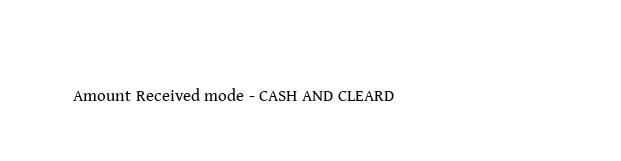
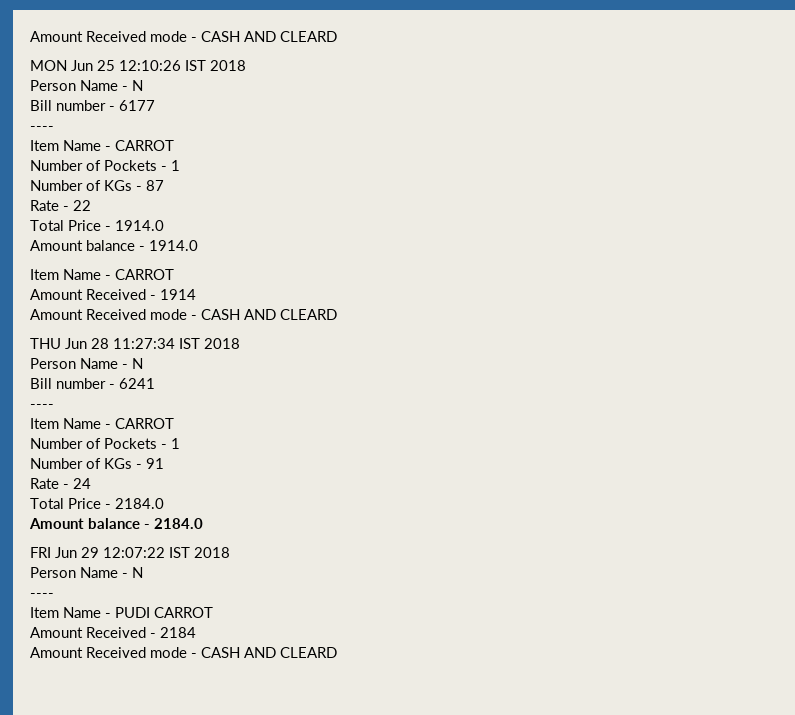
[73,88,394,101] Amount Received mode - CASH AND CLEARD -> [30,31,337,42] [30,60,246,71] [30,80,143,91] [30,100,155,111] [30,126,54,131] [30,140,174,151] [30,160,180,171] [30,180,164,191] [30,200,91,211] [30,220,164,231] [30,240,198,251] [30,269,174,280] [30,289,196,300] [30,309,337,320] [30,338,240,349] [30,358,143,369] [30,378,155,389] [30,404,54,409] [30,418,174,429] [30,438,180,449] [30,458,164,469] [30,478,91,489] [30,498,164,509] [29,518,203,529] [30,547,230,558] [30,567,143,578] [30,593,54,598] [30,607,213,618] [30,627,196,638] [30,647,337,658] Amount Received mode - CASH AND CLEARD // MON Jun 25 12:10:26 IST 2018 // Person Name - N // Bill number - 6177 // ---- // Item Name - CARROT // Number of Pockets - 1 // Number of KGs - 87 // Rate - 22 // Total Price - 1914.0 // Amount balance - 1914.0 // Item Name - CARROT // Amount Received - 1914 // Amount Received mode - CASH AND CLEARD // THU Jun 28 11:27:34 IST 2018 // Person Name - N // Bill number - 6241 // ---- // Item Name - CARROT // Number of Pockets - 1 // Number of KGs - 91 // Rate - 24 // Total Price - 2184.0 // Amount balance - 2184.0 // FRI Jun 29 12:07:22 IST 2018 // Person Name - N // ---- // Item Name - PUDI CARROT // Amount Received - 2184 // Amount Received mode - CASH AND CLEARD

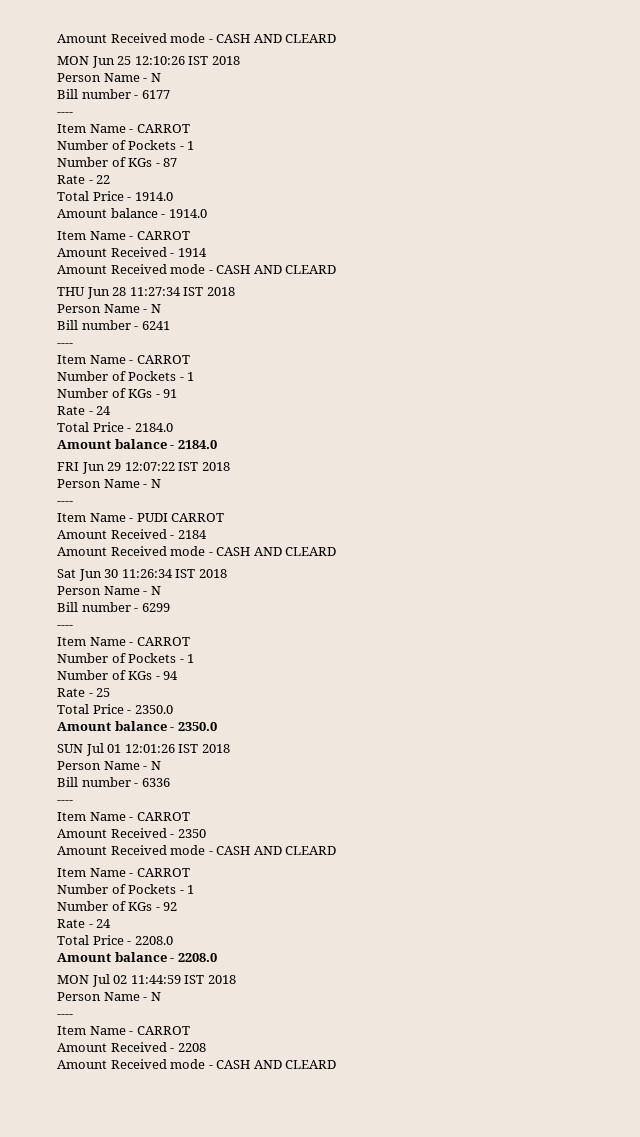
(337, 652) none -> [57,569,227,581] [57,586,161,595] [57,602,170,612] [57,625,73,629] [57,637,190,646] [57,653,195,663] [57,670,179,680] [57,688,111,697] [57,704,173,714] [57,721,217,731] [57,743,230,756] [57,761,161,770] [57,777,170,787] [57,800,73,804] [57,812,190,821] [57,828,206,838] [57,845,337,855] [57,868,190,877] [57,884,195,894] [57,901,178,911] [57,919,112,928] [57,935,173,945] [57,952,217,962] [57,974,236,987] [57,992,161,1001] [57,1014,73,1018] [57,1026,190,1035] [57,1042,206,1052] [57,1059,337,1069] // Sat Jun 30 11:26:34 IST 2018 // Person Name - N // Bill number - 6299 // ---- // Item Name - CARROT // Number of Pockets - 1 // Number of KGs - 94 // Rate - 25 // Total Price - 2350.0 // Amount balance - 2350.0 // SUN Jul 01 12:01:26 IST 2018 // Person Name - N // Bill number - 6336 // ---- // Item Name - CARROT // Amount Received - 2350 // Amount Received mode - CASH AND CLEARD // Item Name - CARROT // Number of Pockets - 1 // Number of KGs - 92 // Rate - 24 // Total Price - 2208.0 // Amount balance - 2208.0 // MON Jul 02 11:44:59 IST 2018 // Person Name - N // ---- // Item Name - CARROT // Amount Received - 2208 // Amount Received mode - CASH AND CLEARD

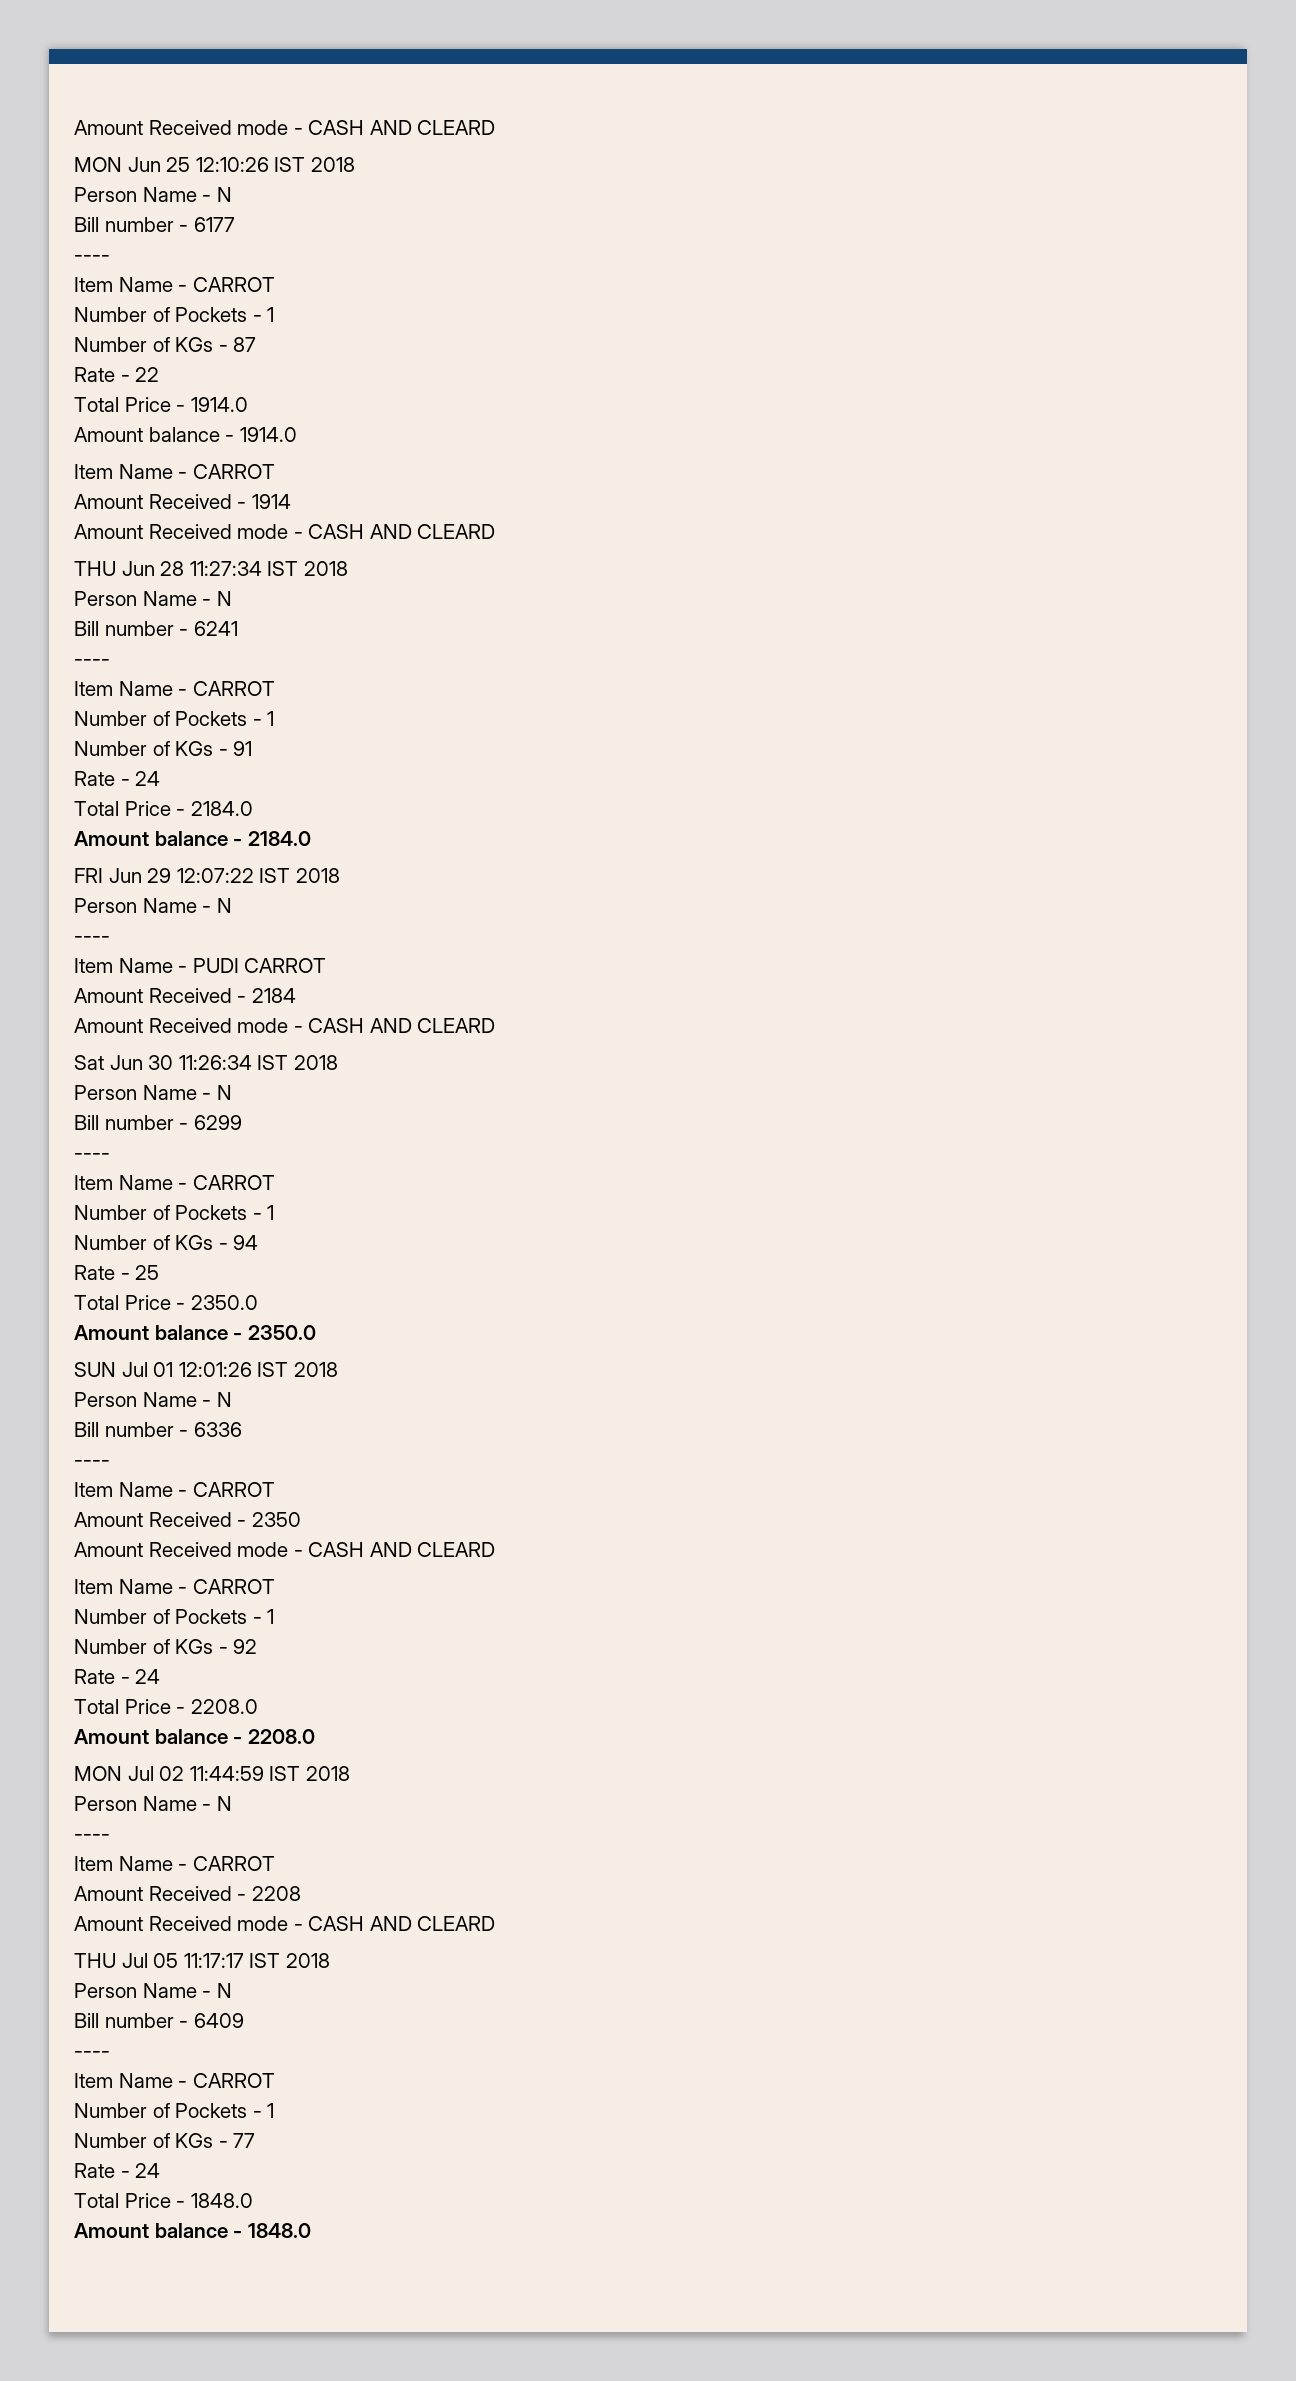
(337, 1064) none -> [74,1953,330,1968] [74,1983,232,1998] [74,2013,244,2028] [74,2051,110,2058] [74,2073,275,2088] [74,2103,275,2118] [74,2133,256,2148] [74,2163,161,2178] [74,2193,253,2208] [74,2223,311,2238] // THU Jul 05 11:17:17 IST 2018 // Person Name - N // Bill number - 6409 // ---- // Item Name - CARROT // Number of Pockets - 1 // Number of KGs - 77 // Rate - 24 // Total Price - 1848.0 // Amount balance - 1848.0

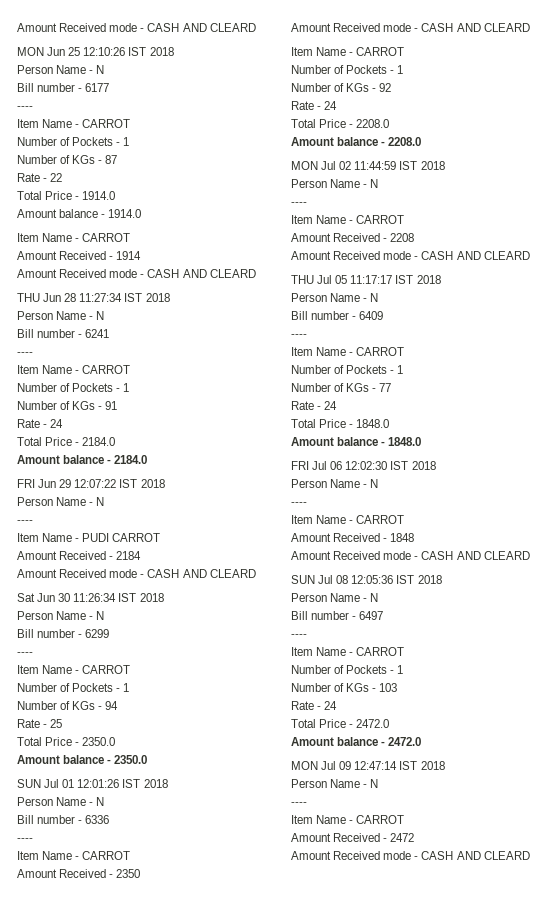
(311, 2230) none -> [291,461,436,470] [291,479,379,488] [291,502,307,506] [291,515,405,524] [291,533,415,542] [291,551,530,560] [291,575,442,584] [291,593,379,602] [291,611,384,620] [291,634,307,638] [291,647,405,656] [291,665,404,674] [291,683,398,692] [291,701,338,710] [291,719,390,728] [291,737,422,746] [291,761,445,770] [291,779,379,788] [291,802,307,806] [291,815,405,824] [291,833,415,842] [291,851,530,860] // FRI Jul 06 12:02:30 IST 2018 // Person Name - N // ---- // Item Name - CARROT // Amount Received - 1848 // Amount Received mode - CASH AND CLEARD // SUN Jul 08 12:05:36 IST 2018 // Person Name - N // Bill number - 6497 // ---- // Item Name - CARROT // Number of Pockets - 1 // Number of KGs - 103 // Rate - 24 // Total Price - 2472.0 // Amount balance - 2472.0 // MON Jul 09 12:47:14 IST 2018 // Person Name - N // ---- // Item Name - CARROT // Amount Received - 2472 // Amount Received mode - CASH AND CLEARD

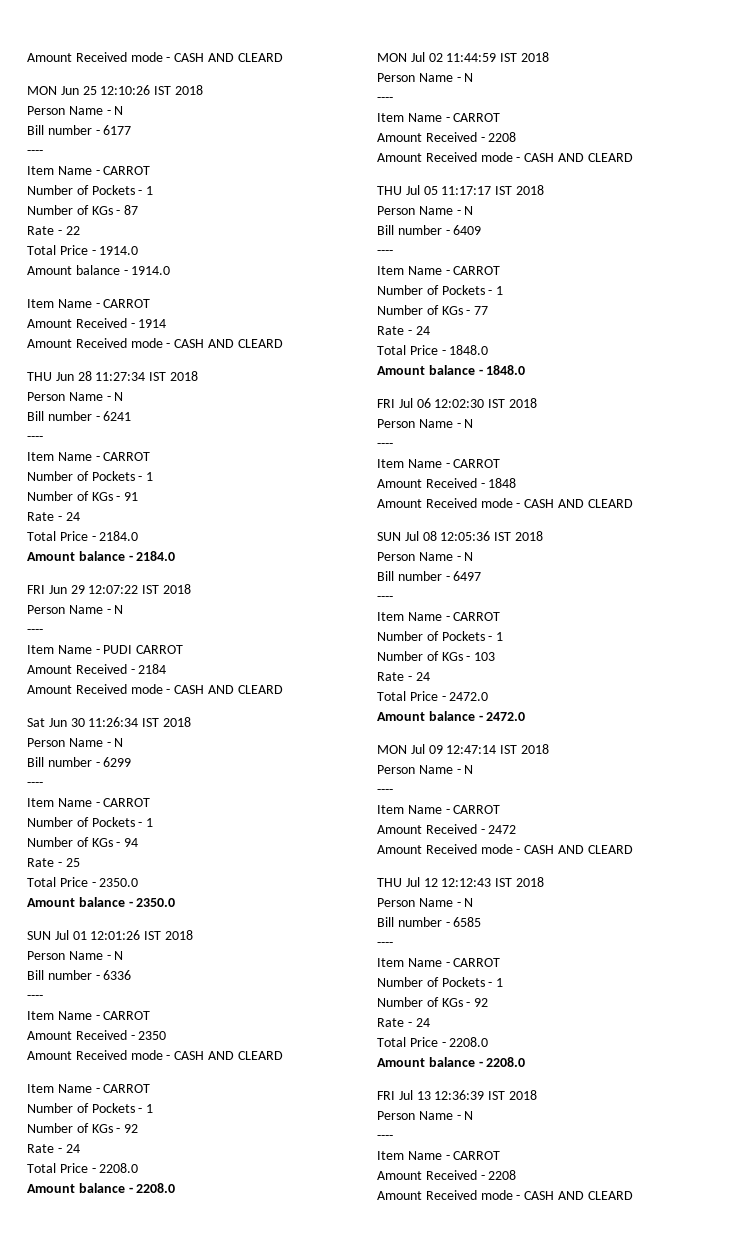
(530, 855) none -> [377,877,544,887] [377,898,474,907] [377,917,482,927] [377,942,393,947] [377,958,501,967] [377,977,504,987] [377,997,489,1007] [377,1018,430,1027] [377,1037,489,1047] [377,1057,526,1067] [377,1090,537,1100] [377,1111,474,1120] [377,1135,393,1140] [377,1151,501,1160] [377,1170,517,1180] [377,1190,633,1200] // THU Jul 12 12:12:43 IST 2018 // Person Name - N // Bill number - 6585 // ---- // Item Name - CARROT // Number of Pockets - 1 // Number of KGs - 92 // Rate - 24 // Total Price - 2208.0 // Amount balance - 2208.0 // FRI Jul 13 12:36:39 IST 2018 // Person Name - N // ---- // Item Name - CARROT // Amount Received - 2208 // Amount Received mode - CASH AND CLEARD

